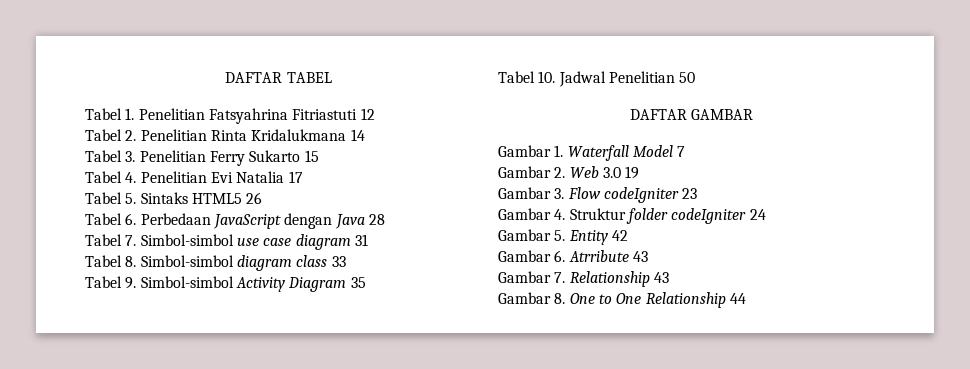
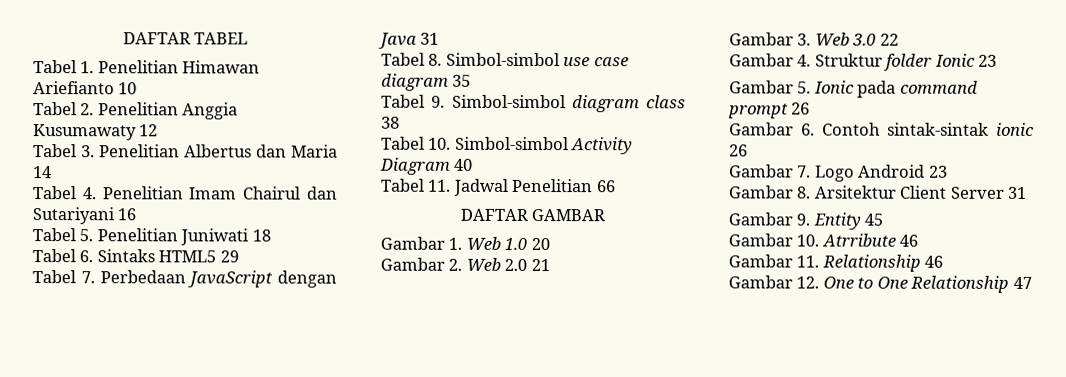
[208,108,375,124] Fatsyahrina Fitriastuti 12 -> [182,60,261,74] [33,81,138,95] Himawan Ariefianto 10
[210,129,365,141] Rinta Kridalukmana 14 -> [182,102,239,120] [33,124,159,141] Anggia Kusumawaty 12
[209,150,319,166] Ferry Sukarto 15 -> [184,144,338,158] [33,166,52,179] Albertus dan Maria 14
[210,171,303,183] Evi Natalia 17 -> [188,186,339,200] [32,207,137,225] Imam Chairul dan Sutariyani 16
[140,192,263,204] Sintaks HTML5 26 -> [96,228,271,246] Penelitian Juniwati 18
[140,213,385,229] [85,234,351,250] Perbedaan JavaScript dengan Java 28 // Tabel 7. Simbol-simbol use case diagram -> [96,249,239,263] [32,270,337,288] [378,32,417,49] Sintaks HTML5 29 // Tabel 7. Perbedaan JavaScript dengan Java
[236,255,346,271] diagram class 33 -> [563,57,629,67] [381,73,472,91] use case diagram 35
[235,277,366,292] Activity Diagram 35 -> [571,95,686,113] [381,116,400,129] diagram class 38
(556, 77) none -> [454,136,634,155] [380,157,474,175] [380,178,452,192] Simbol-simbol Activity Diagram 40 // Tabel 11.
[679,72,696,83] 50 -> [595,180,616,193] 66
[567,145,686,161] Waterfall Model 7 -> [465,236,550,251] Web 1.0 20
[602,166,640,179] 3.0 19 -> [504,258,550,272] 2.0 21
[567,187,698,203] Flow codeIgniter 23 -> [814,32,899,46] Web 3.0 22
[671,208,766,224] codeIgniter 24 -> [934,53,998,67] Ionic 23
[568,230,628,245] [498,250,648,262] Entity 42 // Gambar 6. Atrribute 43 -> [813,80,978,98] [728,102,811,119] [729,122,1035,136] [729,144,748,157] Ionic pada command prompt 26 // Gambar 6. Contoh sintak-sintak ionic 26
[569,271,669,287] Relationship 43 -> [814,164,948,182] Logo Android 23
(566, 298) none -> [813,185,1028,199] [728,212,884,230] [728,233,919,247] [728,254,944,272] [728,275,820,289] Arsitektur Client Server 31 // Gambar 9. Entity 45 // Gambar 10. Atrribute 46 // Gambar 11. Relationship 46 // Gambar 12.
[729,293,746,304] 44 -> [1012,276,1032,289] 47

